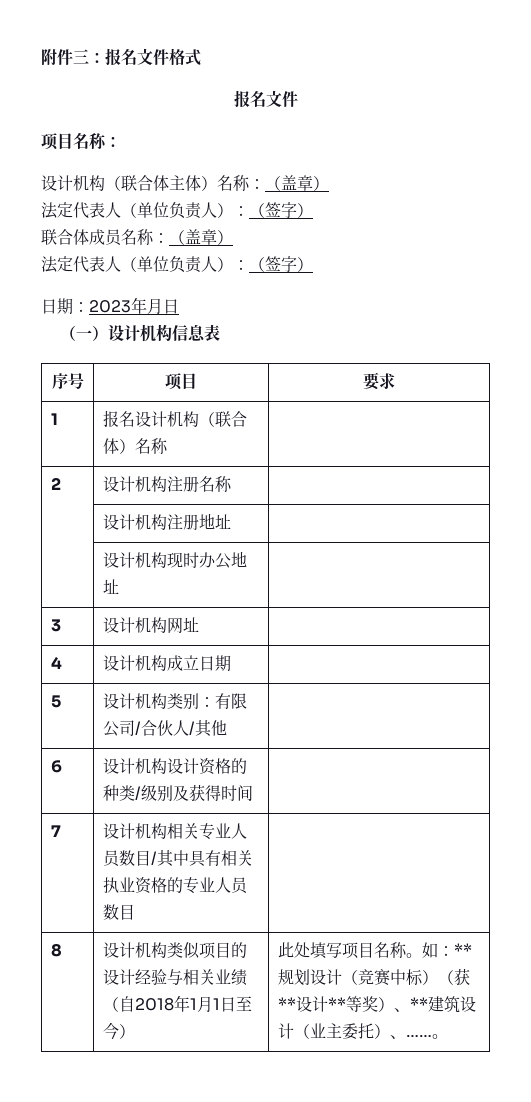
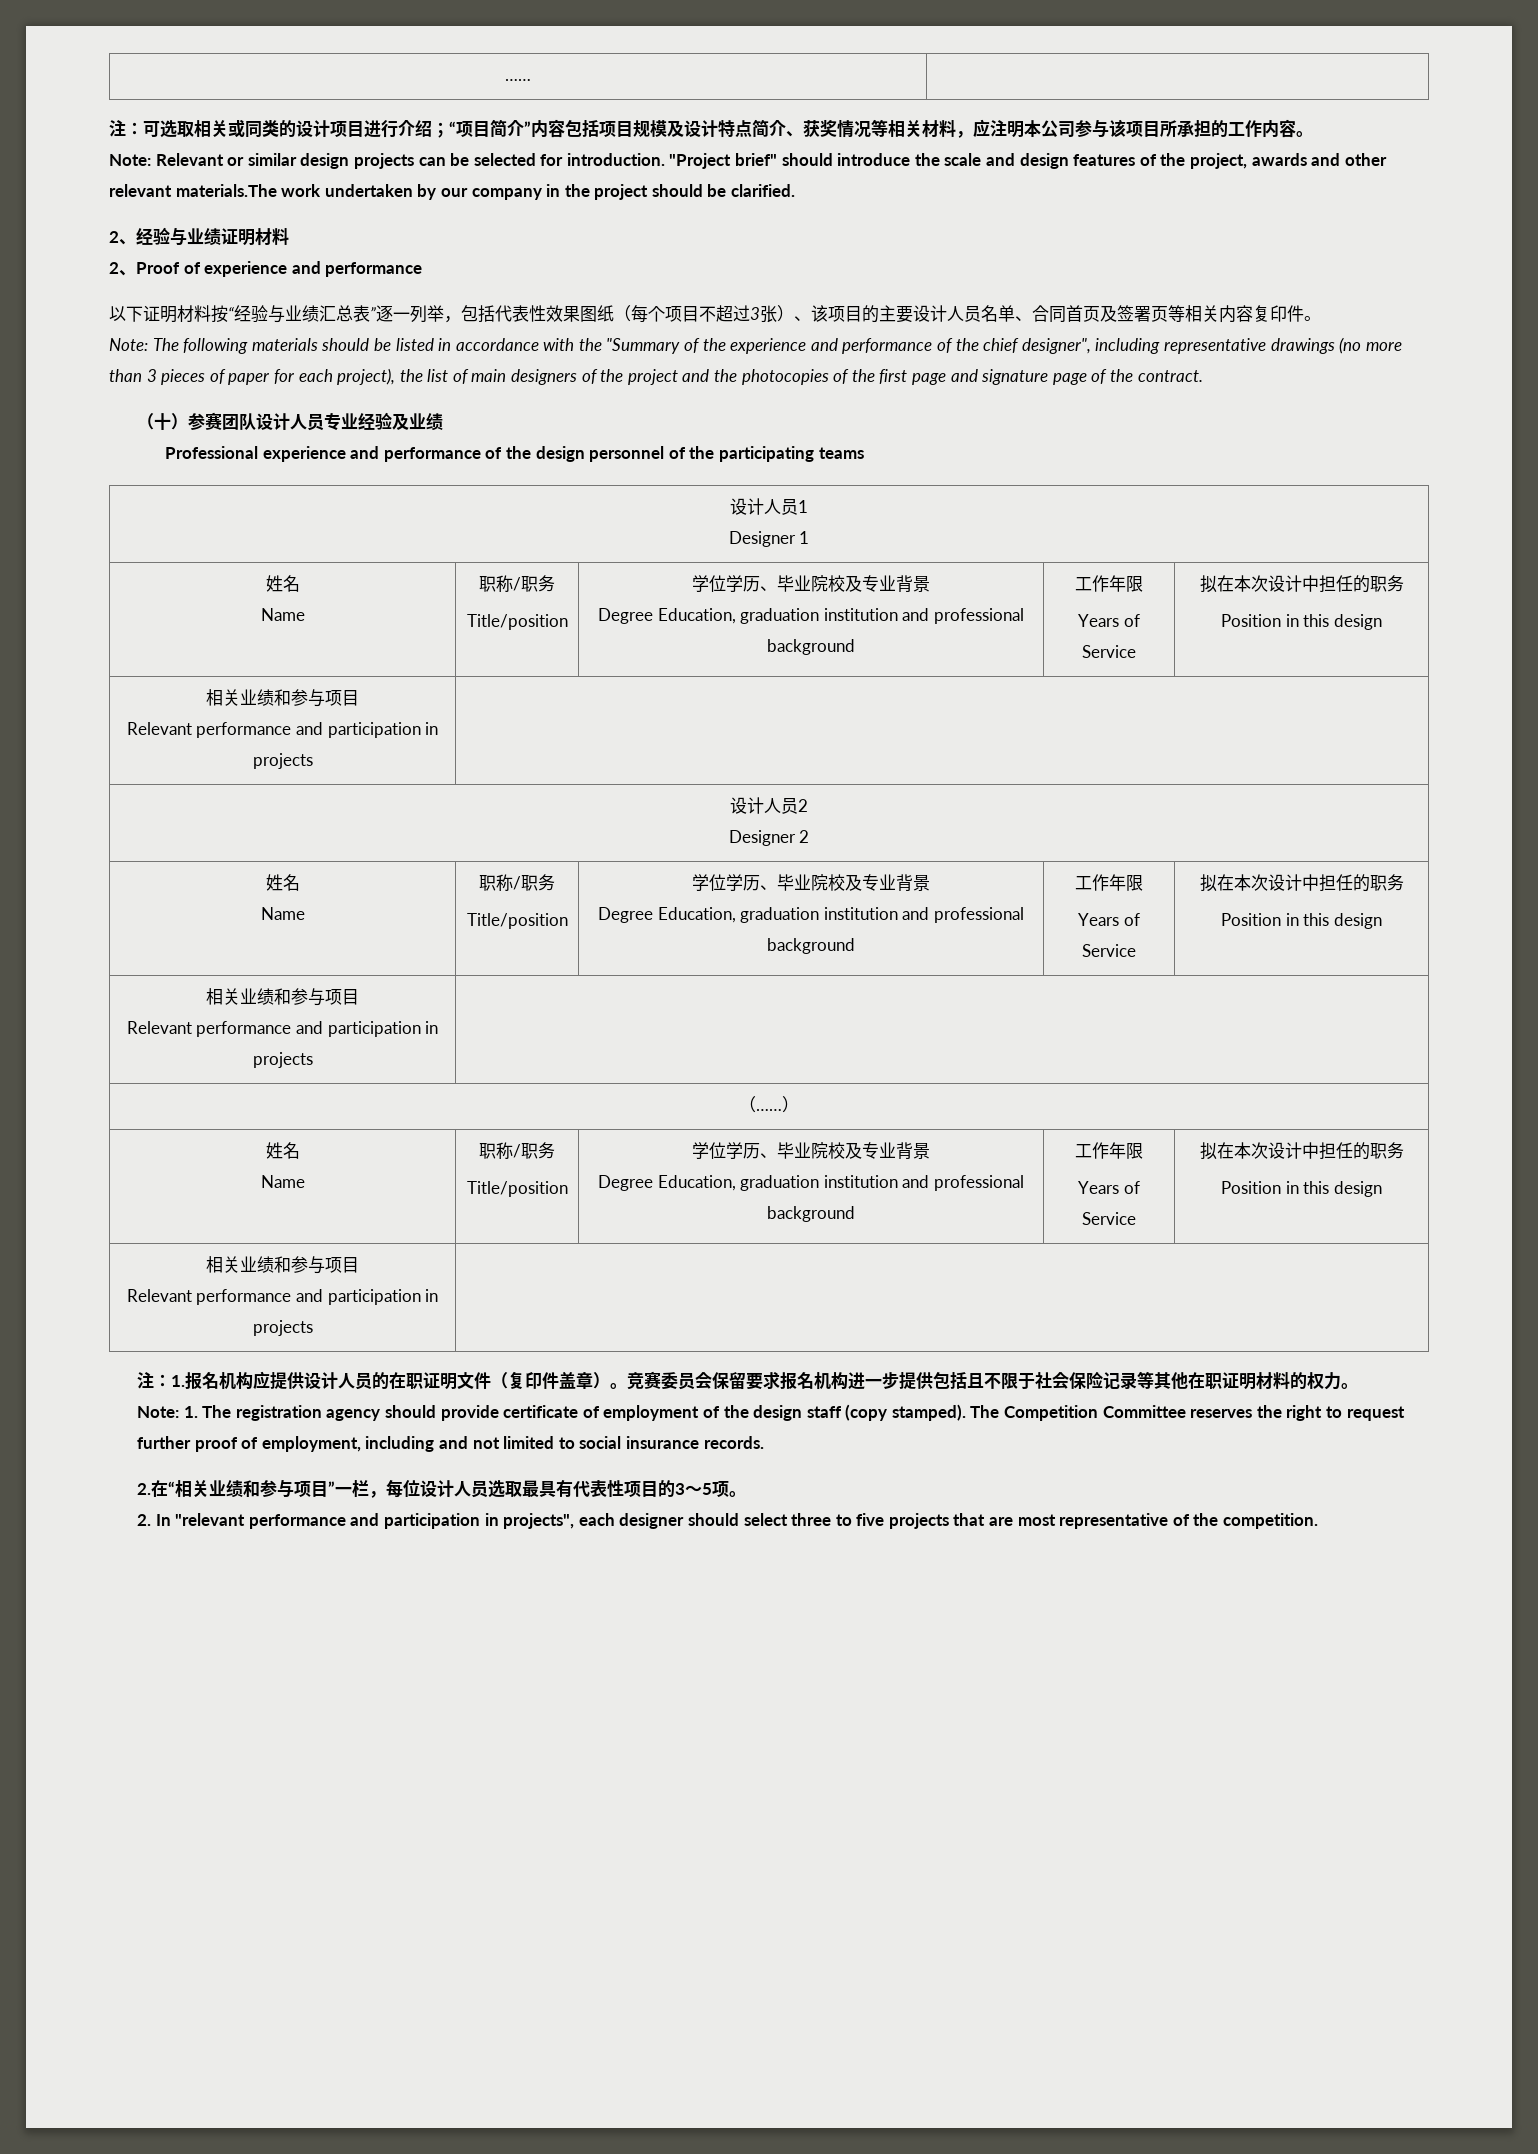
[41,48,201,66] [233,90,298,108] [41,132,121,150] [41,175,329,191] [41,202,313,219] [41,229,233,246] [41,256,313,273] [41,297,179,314] [59,324,220,342] [51,373,84,389] [165,373,197,390] [363,372,395,390] [51,413,59,425] [103,410,248,427] [103,438,169,454] [51,477,62,490] [103,476,233,492] [103,513,232,530] [103,551,248,569] [103,579,120,594] [51,619,62,632] [103,617,200,634] [51,656,63,669] [103,655,232,671] [51,695,62,708] [103,693,248,709] [103,720,228,737] [51,760,63,773] [103,758,248,775] [103,784,254,801] [51,825,62,837] [103,823,248,840] [103,850,254,867] [103,877,249,894] [103,904,136,920] [51,943,63,957] [103,942,248,959] [103,969,248,986] [103,995,253,1012] [103,1022,136,1040] [278,942,473,959] [278,968,471,986] [278,996,477,1013] [278,1023,449,1040] 附件三：报名文件格式 // 报名文件 // 项目名称： // 设计机构（联合体主体）名称：（盖章） // 法定代表人（单位负责人）：（签字） // 联合体成员名称：（盖章） // 法定代表人（单位负责人）：（签字） // 日期：2023年月日 // （一）设计机构信息表 // 序号 | 项目 | 要求 // 1 | 报名设计机构（联合体）名称 | // 2 | 设计机构注册名称 | // | 设计机构注册地址 | // | 设计机构现时办公地址 | // 3 | 设计机构网址 | // 4 | 设计机构成立日期 | // 5 | 设计机构类别：有限公司/合伙人/其他 | // 6 | 设计机构设计资格的种类/级别及获得时间 | // 7 | 设计机构相关专业人员数目/其中具有相关执业资格的专业人员数目 | // 8 | 设计机构类似项目的设计经验与相关业绩（自2018年1月1日至今） | 此处填写项目名称。如：**规划设计（竞赛中标）（获**设计**等奖）、**建筑设计（业主委托）、……。 -> [505,79,531,81] [109,119,1313,138] [109,153,1387,169] [109,184,796,200] [109,227,289,246] [109,261,423,277] [109,305,1321,323] [109,337,1402,354] [109,368,1203,385] [137,412,444,431] [165,446,864,462] [730,498,808,515] [728,531,810,547] [265,575,300,592] [260,608,305,621] [479,575,555,592] [466,614,568,630] [692,575,930,592] [598,608,1024,624] [767,639,855,655] [1075,575,1143,592] [1078,614,1140,627] [1082,645,1136,658] [1199,575,1404,593] [1221,614,1382,630] [206,689,359,707] [126,722,439,738] [252,753,313,769] [730,797,808,814] [728,830,810,846] [265,874,300,891] [260,907,305,920] [479,874,555,891] [466,913,568,929] [692,874,930,891] [598,907,1024,923] [767,938,855,954] [1075,874,1143,891] [1078,913,1140,926] [1082,944,1136,957] [1199,874,1404,892] [1221,913,1382,929] [206,988,359,1006] [126,1021,439,1037] [252,1052,313,1068] [739,1096,799,1113] [265,1142,300,1159] [260,1175,305,1188] [479,1142,555,1159] [466,1181,568,1197] [692,1142,930,1159] [598,1175,1024,1191] [767,1206,855,1222] [1075,1142,1143,1159] [1078,1181,1140,1194] [1082,1212,1136,1225] [1199,1142,1404,1160] [1221,1181,1382,1197] [206,1256,359,1274] [126,1289,439,1305] [252,1320,313,1336] [137,1371,1359,1390] [137,1404,1405,1421] [137,1436,764,1452] [137,1479,747,1498] [137,1513,1319,1529] …… | // 注：可选取相关或同类的设计项目进行介绍；“项目简介”内容包括项目规模及设计特点简介、获奖情况等相关材料，应注明本公司参与该项目所承担的工作内容。 // Note: Relevant or similar design projects can be selected for introduction. "Project brief" should introduce the scale and design features of the project, awards and other relevant materials.The work undertaken by our company in the project should be clarified. // 2、经验与业绩证明材料 // 2、Proof of experience and performance // 以下证明材料按“经验与业绩汇总表”逐一列举，包括代表性效果图纸（每个项目不超过3张）、该项目的主要设计人员名单、合同首页及签署页等相关内容复印件。 // Note: The following materials should be listed in accordance with the "Summary of the experience and performance of the chief designer", including representative drawings (no more than 3 pieces of paper for each project), the list of main designers of the project and the photocopies of the first page and signature page of the contract. // （十）参赛团队设计人员专业经验及业绩 // Professional experience and performance of the design personnel of the participating teams // 设计人员1 // Designer 1 // 姓名 // Name | 职称/职务 // Title/position | 学位学历、毕业院校及专业背景 // Degree Education, graduation institution and professional background | 工作年限 // Years of Service | 拟在本次设计中担任的职务 // Position in this design // 相关业绩和参与项目 // Relevant performance and participation in projects | // 设计人员2 // Designer 2 // 姓名 // Name | 职称/职务 // Title/position | 学位学历、毕业院校及专业背景 // Degree Education, graduation institution and professional background | 工作年限 // Years of Service | 拟在本次设计中担任的职务 // Position in this design // 相关业绩和参与项目 // Relevant performance and participation in projects | // （……） // 姓名 // Name | 职称/职务 // Title/position | 学位学历、毕业院校及专业背景 // Degree Education, graduation institution and professional background | 工作年限 // Years of Service | 拟在本次设计中担任的职务 // Position in this design // 相关业绩和参与项目 // Relevant performance and participation in projects | // 注：1.报名机构应提供设计人员的在职证明文件（复印件盖章）。竞赛委员会保留要求报名机构进一步提供包括且不限于社会保险记录等其他在职证明材料的权力。 // Note: 1. The registration agency should provide certificate of employment of the design staff (copy stamped). The Competition Committee reserves the right to request further proof of employment, including and not limited to social insurance records. // 2.在“相关业绩和参与项目”一栏，每位设计人员选取最具有代表性项目的3～5项。 // 2. In "relevant performance and participation in projects", each designer should select three to five projects that are most representative of the competition.

